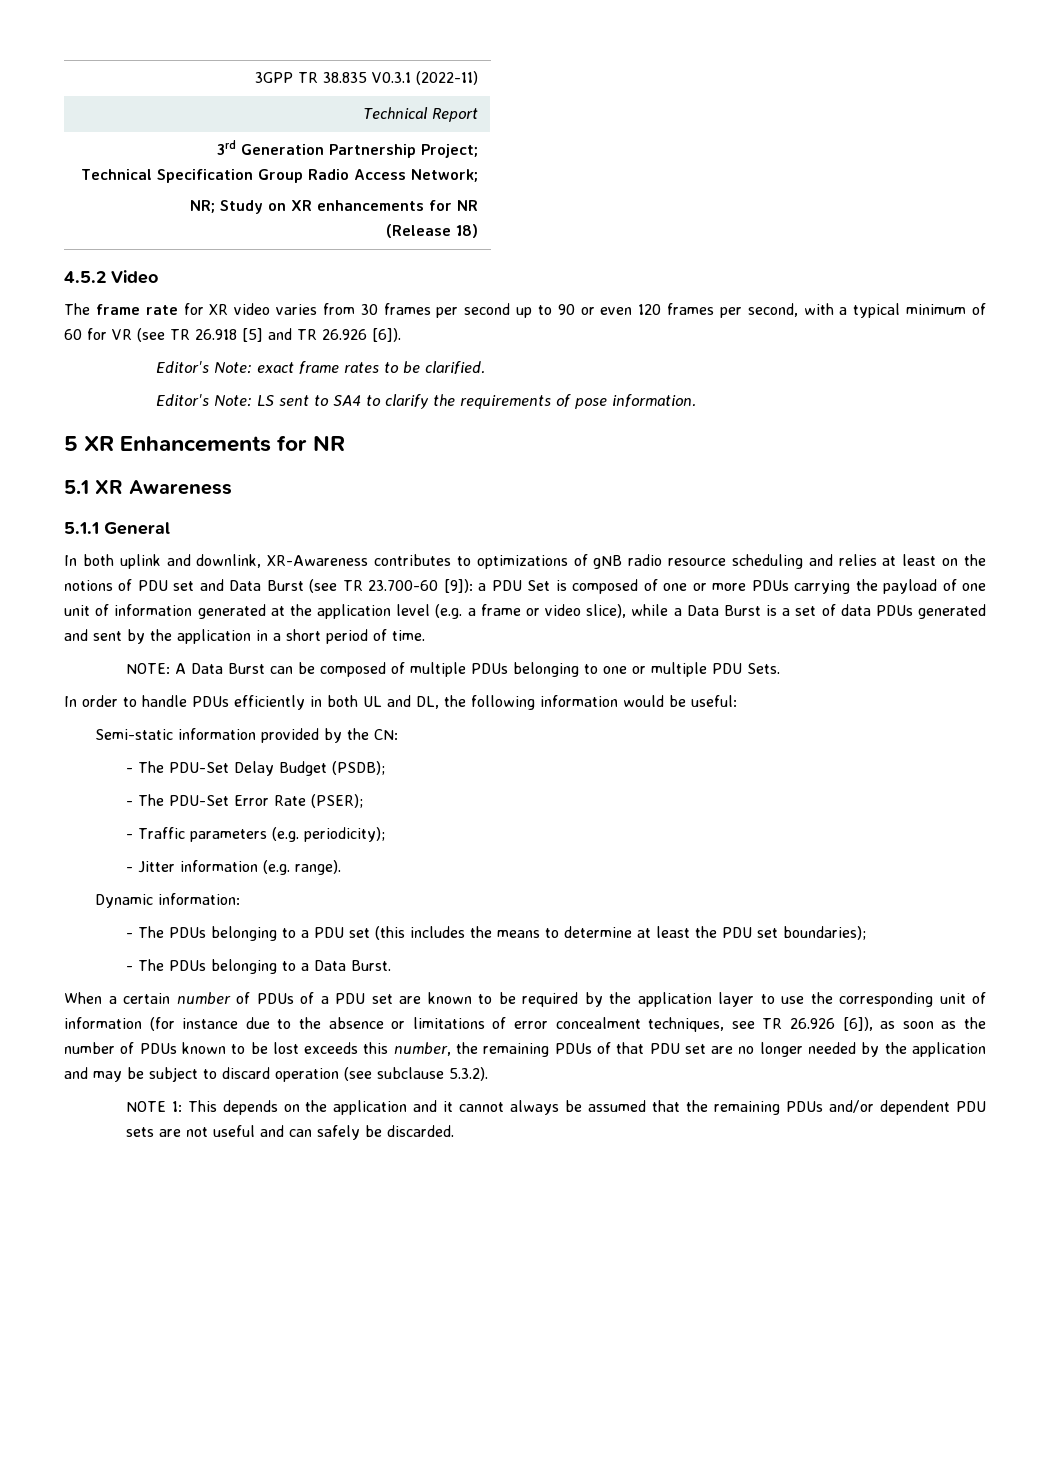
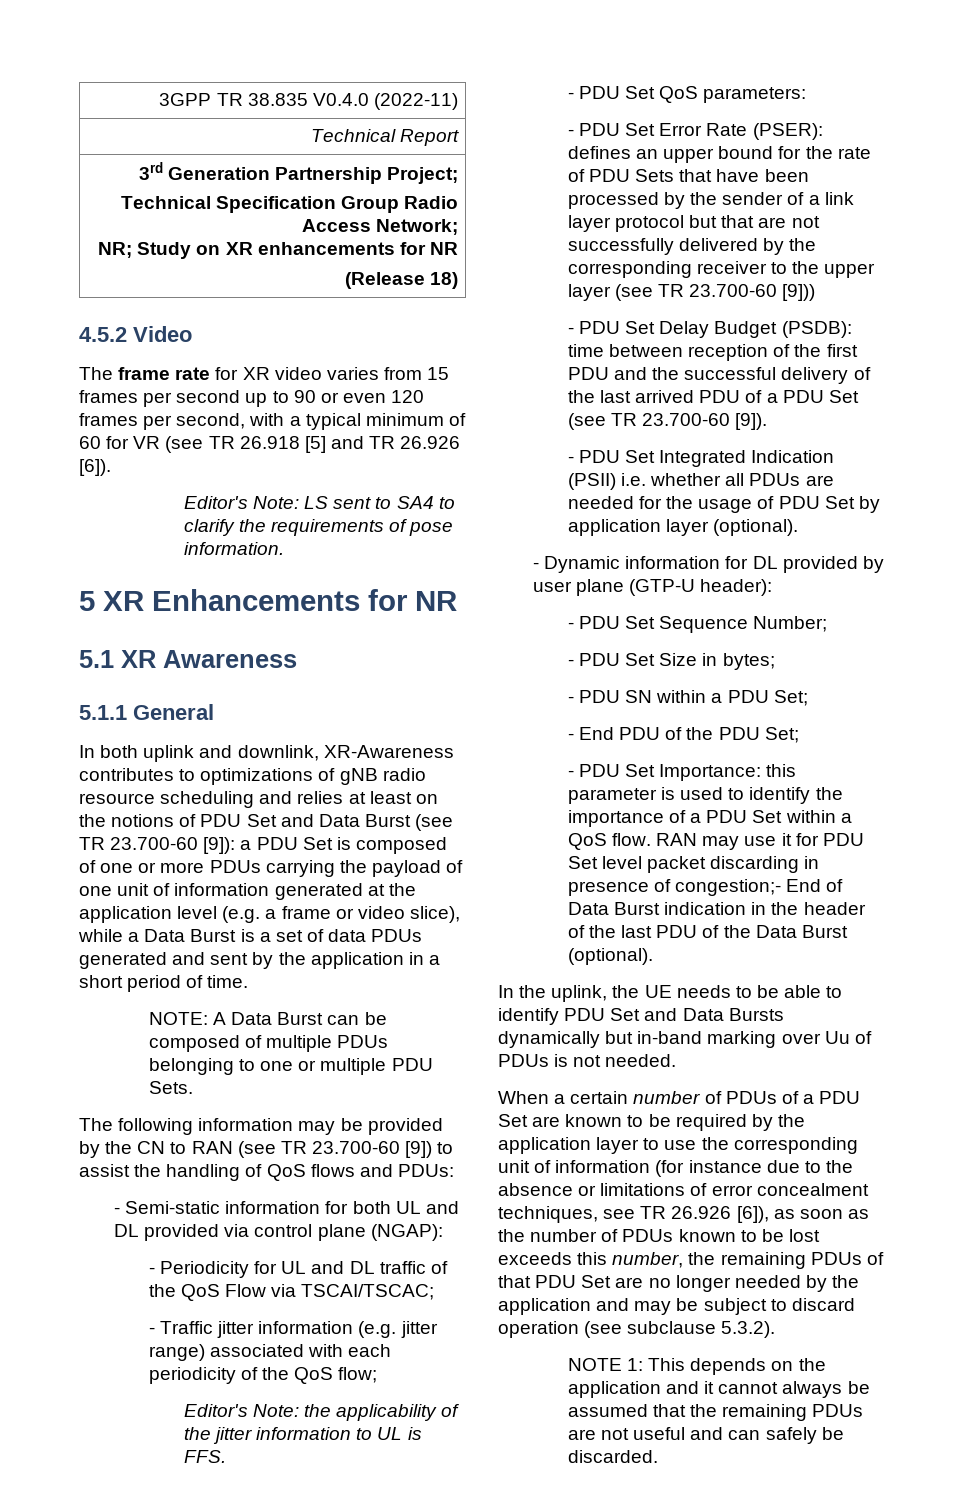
[372,72,412,83] V0.3.1 -> [312,93,369,106] V0.4.0
[360,304,378,315] 30 -> [427,367,450,380] 15
[156,361,486,374] // Editor's Note: exact frame rates to be clarified. -> (111, 467) none
[173,581,195,591] set -> [246,814,277,827] Set
[64,695,737,710] [94,728,398,743] [125,761,385,776] [125,794,363,808] [125,827,385,842] [125,860,341,875] [94,893,240,908] [125,926,866,941] [125,959,391,974] In order to handle PDUs efficiently in both UL and DL, the following information would be useful: // Semi-static information provided by the CN: // - The PDU-Set Delay Budget (PSDB); // - The PDU-Set Error Rate (PSER); // - Traffic parameters (e.g. periodicity); // - Jitter information (e.g. range). // Dynamic information: // - The PDUs belonging to a PDU set (this includes the means to determine at least the PDU set boundaries); // - The PDUs belonging to a Data Burst. -> [79,1118,443,1135] [79,1141,454,1158] [79,1164,454,1181] [113,1201,459,1214] [113,1224,443,1241] [148,1261,448,1278] [148,1284,435,1301] [148,1321,438,1338] [148,1344,392,1361] [148,1367,378,1384] [183,1404,460,1421] [183,1427,422,1444] [183,1450,226,1463] [567,86,807,103] [567,123,823,140] [567,146,871,163] [567,169,809,182] [567,192,854,209] [567,215,820,232] [567,238,817,255] [567,261,876,278] [567,284,816,301] [567,321,852,338] [567,344,858,361] [567,367,871,384] [567,390,859,403] [567,413,768,430] [567,450,835,467] [567,473,834,490] [567,496,880,513] [567,519,799,536] [532,556,884,573] [532,579,773,596] [567,616,828,633] [567,653,775,670] [567,690,808,706] [567,727,799,743] [567,764,797,781] [567,787,843,804] [567,810,852,827] [567,833,864,850] [567,856,820,873] [567,879,844,896] [567,902,866,915] [567,925,848,938] [567,948,653,965] [498,985,843,1002] [498,1008,784,1025] [498,1031,872,1048] [498,1054,677,1067] The following information may be provided by the CN to RAN (see TR 23.700-60 [9]) to assist the handling of QoS flows and PDUs: // - Semi-static information for both UL and DL provided via control plane (NGAP): // - Periodicity for UL and DL traffic of the QoS Flow via TSCAI/TSCAC; // - Traffic jitter information (e.g. jitter range) associated with each periodicity of the QoS flow; // Editor's Note: the applicability of the jitter information to UL is FFS. // - PDU Set QoS parameters: // - PDU Set Error Rate (PSER): defines an upper bound for the rate of PDU Sets that have been processed by the sender of a link layer protocol but that are not successfully delivered by the corresponding receiver to the upper layer (see TR 23.700-60 [9])) // - PDU Set Delay Budget (PSDB): time between reception of the first PDU and the successful delivery of the last arrived PDU of a PDU Set (see TR 23.700-60 [9]). // - PDU Set Integrated Indication (PSII) i.e. whether all PDUs are needed for the usage of PDU Set by application layer (optional). // - Dynamic information for DL provided by user plane (GTP-U header): // - PDU Set Sequence Number; // - PDU Set Size in bytes; // - PDU SN within a PDU Set; // - End PDU of the PDU Set; // - PDU Set Importance: this parameter is used to identify the importance of a PDU Set within a QoS flow. RAN may use it for PDU Set level packet discarding in presence of congestion;- End of Data Burst indication in the header of the last PDU of the Data Burst (optional). // In the uplink, the UE needs to be able to identify PDU Set and Data Bursts dynamically but in-band marking over Uu of PDUs is not needed.
[371,994,393,1004] set -> [498,1114,528,1127] Set
[684,1044,706,1054] set -> [581,1275,612,1288] Set
[829,1100,987,1115] [125,1127,154,1137] and/or dependent PDU sets -> (864, 1410) none

